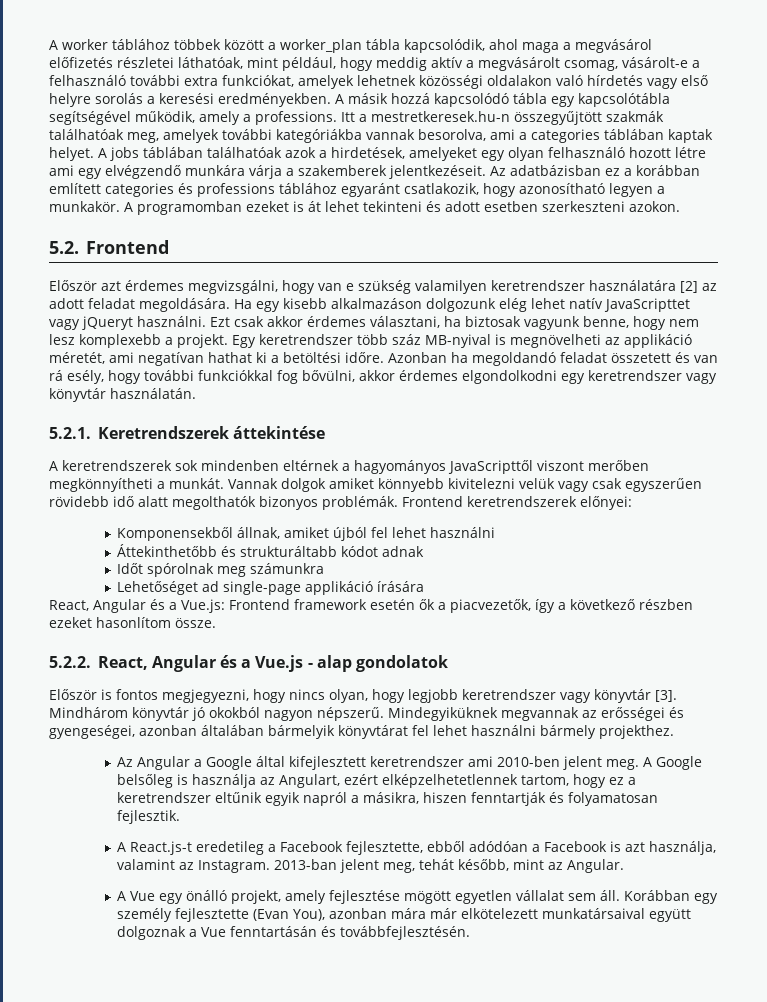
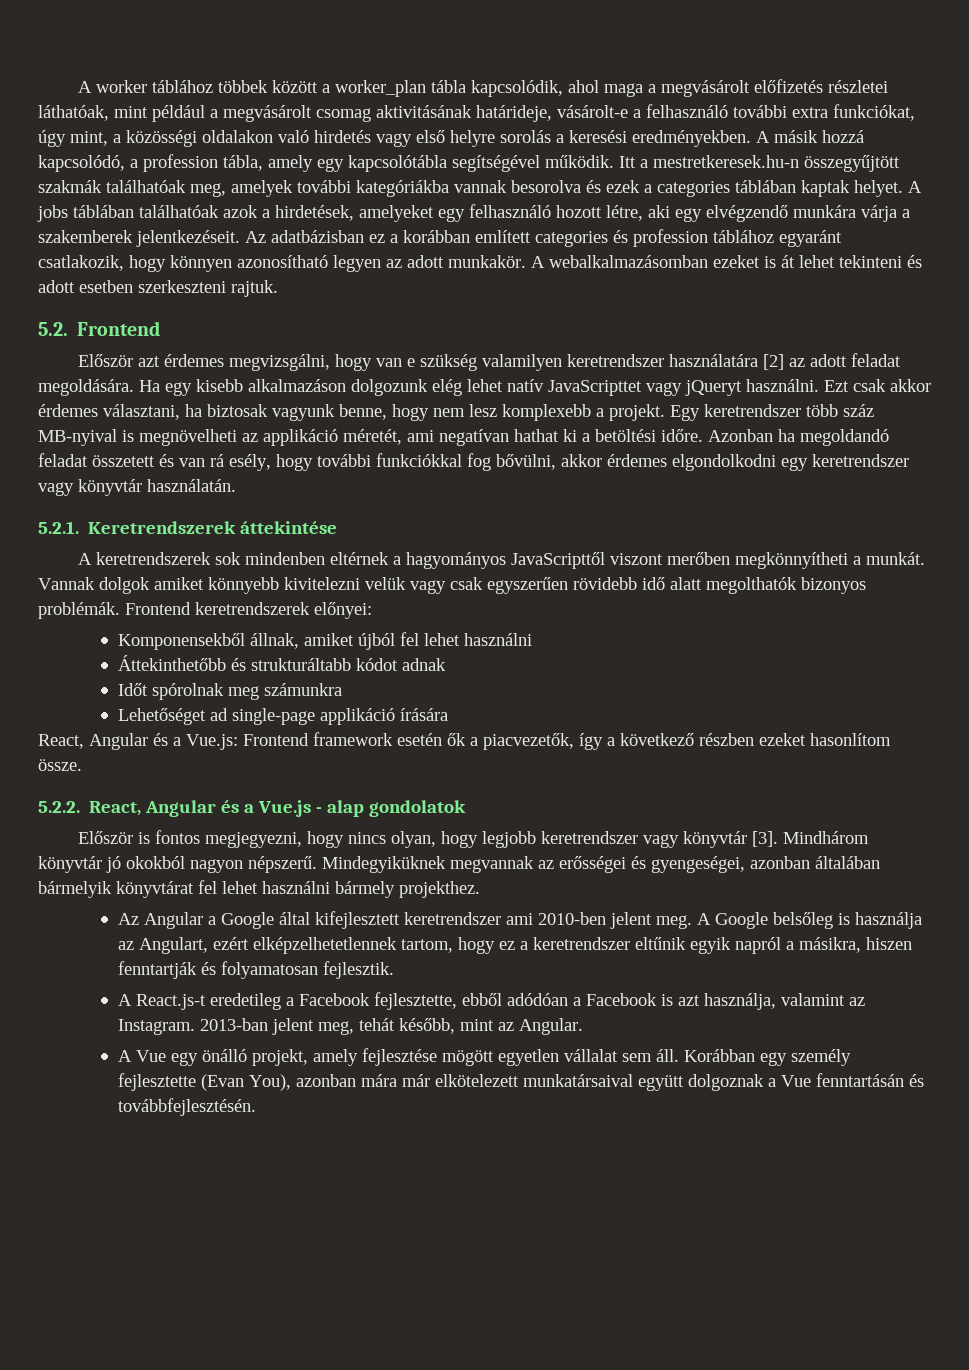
[575,39,652,53] megvásárol -> [660,80,750,97] megvásárolt
[282,57,618,71] például, hogy meddig aktív a megvásárolt csomag, -> [152,105,552,122] például a megvásárolt csomag aktivitásának határideje,
[298,75,416,89] amelyek lehetnek -> [38,130,121,147] úgy mint, a
[587,75,643,86] hírdetés -> [314,130,371,143] hirdetés
[434,93,670,107] [49,111,337,125] kapcsolódó tábla egy kapcsolótábla segítségével működik, amely a professions. -> [38,154,614,172] kapcsolódó, a profession tábla, amely egy kapcsolótábla segítségével működik.
[418,129,515,141] besorolva, ami -> [511,180,640,193] besorolva és ezek
[508,147,544,161] olyan -> (465, 215) none
[675,147,706,158] [49,165,74,176] létre ami -> [606,205,670,221] létre, aki
[197,183,275,197] professions -> [633,229,708,247] profession
(516, 190) none -> [170,255,232,272] könnyen
[657,186,665,194] a -> [386,255,444,268] az adott
[137,201,242,215] programomban -> [549,255,708,268] webalkalmazásomban
[629,201,680,212] azokon. -> [231,280,278,297] rajtuk.

